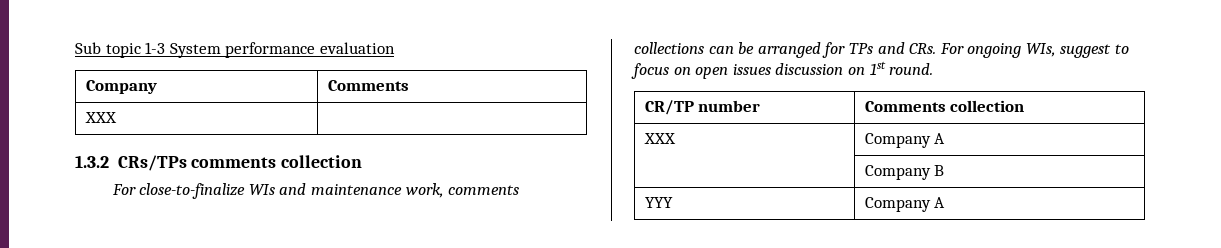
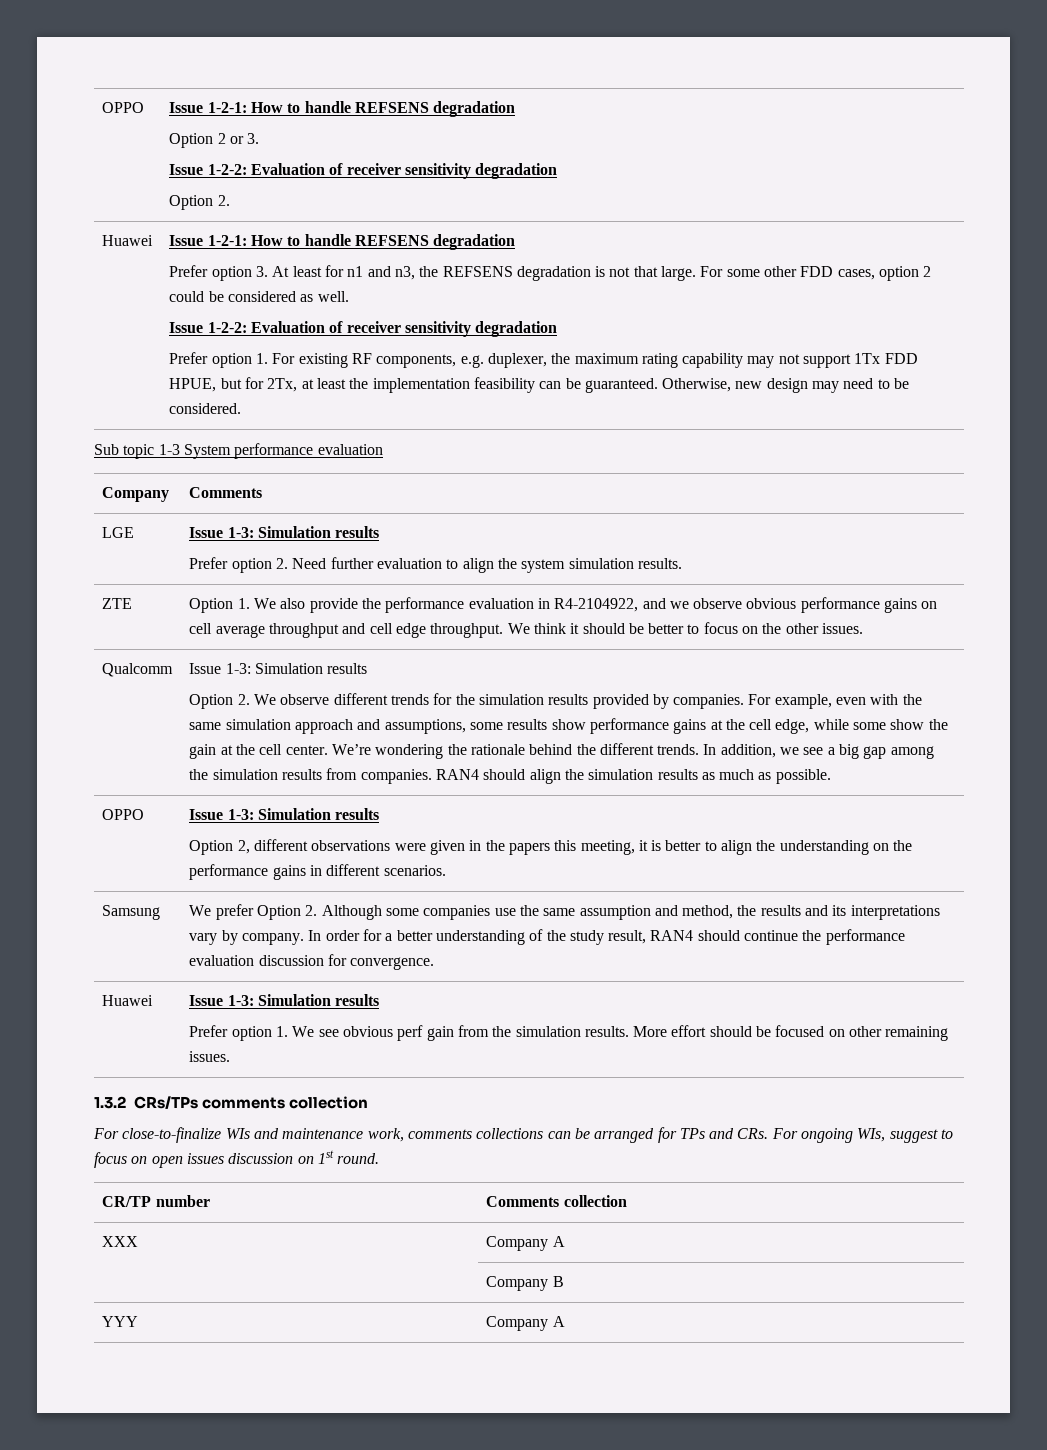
(75, 48) none -> [102,102,145,113] [169,101,516,117] [169,133,260,148] [169,163,558,179] [169,195,230,210] [102,235,154,246] [169,234,516,250] [169,265,932,281] [169,291,349,302] [169,321,558,337] [169,352,918,368] [169,377,910,393] [169,403,242,414] OPPO | Issue 1-2-1: How to handle REFSENS degradation // Option 2 or 3. // Issue 1-2-2: Evaluation of receiver sensitivity degradation // Option 2. // Huawei | Issue 1-2-1: How to handle REFSENS degradation // Prefer option 3. At least for n1 and n3, the REFSENS degradation is not that large. For some other FDD cases, option 2 could be considered as well. // Issue 1-2-2: Evaluation of receiver sensitivity degradation // Prefer option 1. For existing RF components, e.g. duplexer, the maximum rating capability may not support 1Tx FDD HPUE, but for 2Tx, at least the implementation feasibility can be guaranteed. Otherwise, new design may need to be considered. //
[84,112,117,123] XXX | -> [102,527,135,538] [189,526,380,538] [189,557,682,573] [102,598,133,609] [189,597,938,613] [189,622,864,638] [102,663,174,677] [189,663,368,674] [189,693,922,709] [189,718,948,734] [189,743,934,759] [189,768,831,784] [102,809,145,820] [189,808,380,820] [189,839,913,855] [189,864,446,880] [102,905,161,920] [189,904,940,920] [189,929,905,945] [189,954,435,970] [102,995,154,1006] [189,994,380,1006] [189,1025,949,1041] [189,1051,231,1062] LGE | Issue 1-3: Simulation results // Prefer option 2. Need further evaluation to align the system simulation results. // ZTE | Option 1. We also provide the performance evaluation in R4-2104922, and we observe obvious performance gains on cell average throughput and cell edge throughput. We think it should be better to focus on the other issues. // Qualcomm | Issue 1-3: Simulation results // Option 2. We observe different trends for the simulation results provided by companies. For example, even with the same simulation approach and assumptions, some results show performance gains at the cell edge, while some show the gain at the cell center. We’re wondering the rationale behind the different trends. In addition, we see a big gap among the simulation results from companies. RAN4 should align the simulation results as much as possible. // OPPO | Issue 1-3: Simulation results // Option 2, different observations were given in the papers this meeting, it is better to align the understanding on the performance gains in different scenarios. // Samsung | We prefer Option 2. Although some companies use the same assumption and method, the results and its interpretations vary by company. In order for a better understanding of the study result, RAN4 should continue the performance evaluation discussion for convergence. // Huawei | Issue 1-3: Simulation results // Prefer option 1. We see obvious perf gain from the simulation results. More effort should be focused on other remaining issues.

